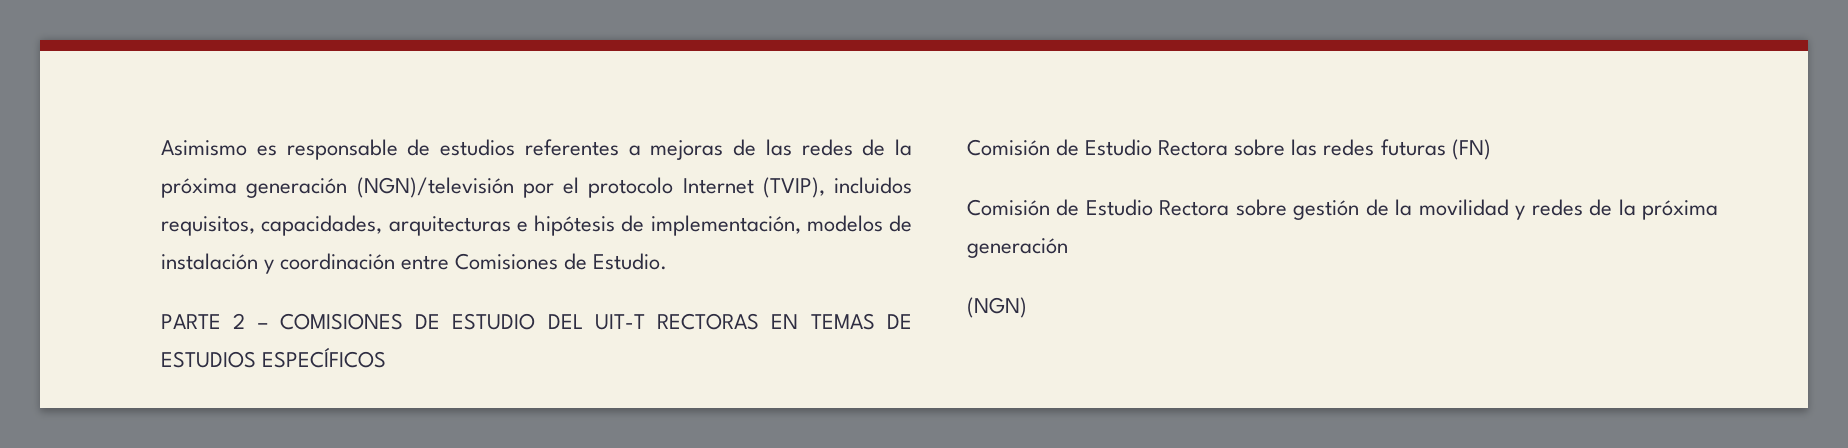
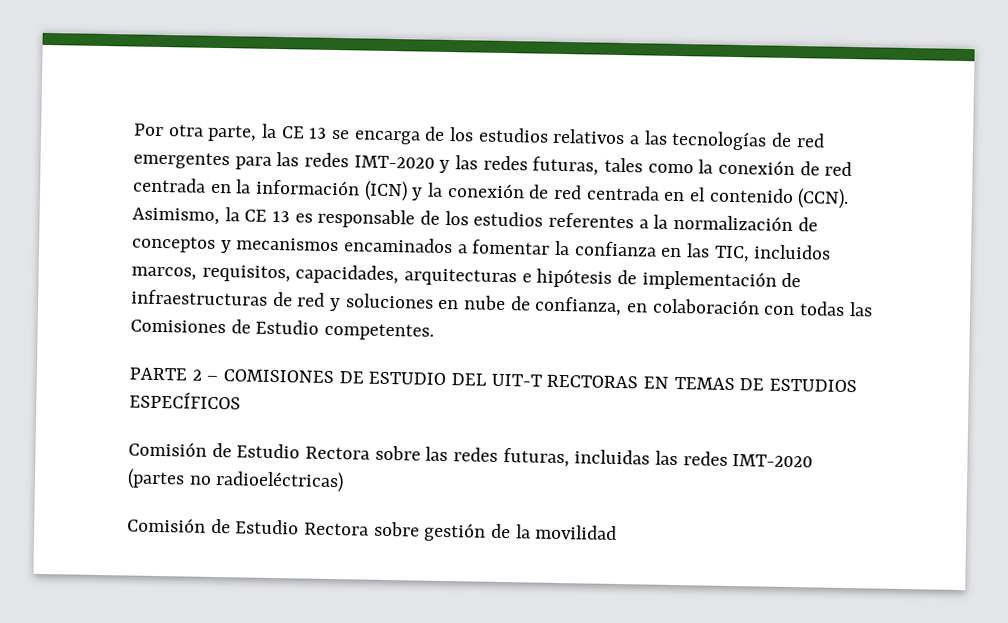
[161,140,247,156] Asimismo -> [134,123,825,151] [133,151,853,177] [133,177,850,210] [132,207,291,226] Por otra parte, la CE 13 se encarga de los estudios relativos a las tecnologías de red emergentes para las redes IMT-2020 y las redes futuras, tales como la conexión de red centrada en la información (ICN) y la conexión de red centrada en el contenido (CCN). Asimismo, la CE 13
(431, 147) none -> [444,210,469,226] los
[650,139,912,160] [161,177,912,198] mejoras de las redes de la próxima generación (NGN)/televisión por el protocolo Internet (TVIP), incluidos -> [653,214,818,232] [131,235,832,263] [131,266,197,281] la normalización de conceptos y mecanismos encaminados a fomentar la confianza en las TIC, incluidos marcos,
[650,215,912,236] [161,253,668,274] implementación, modelos de instalación y coordinación entre Comisiones de Estudio. -> [641,270,802,291] [131,289,873,317] [130,319,435,341] implementación de infraestructuras de red y soluciones en nube de confianza, en colaboración con todas las Comisiones de Estudio competentes.
[1380,139,1491,160] futuras (FN) -> [502,447,814,468] [127,468,345,493] futuras, incluidas las redes IMT-2020 (partes no radioeléctricas)
[1515,199,1718,220] [967,238,1068,258] [967,297,1027,318] y redes de la próxima generación // (NGN) -> (618, 532) none

